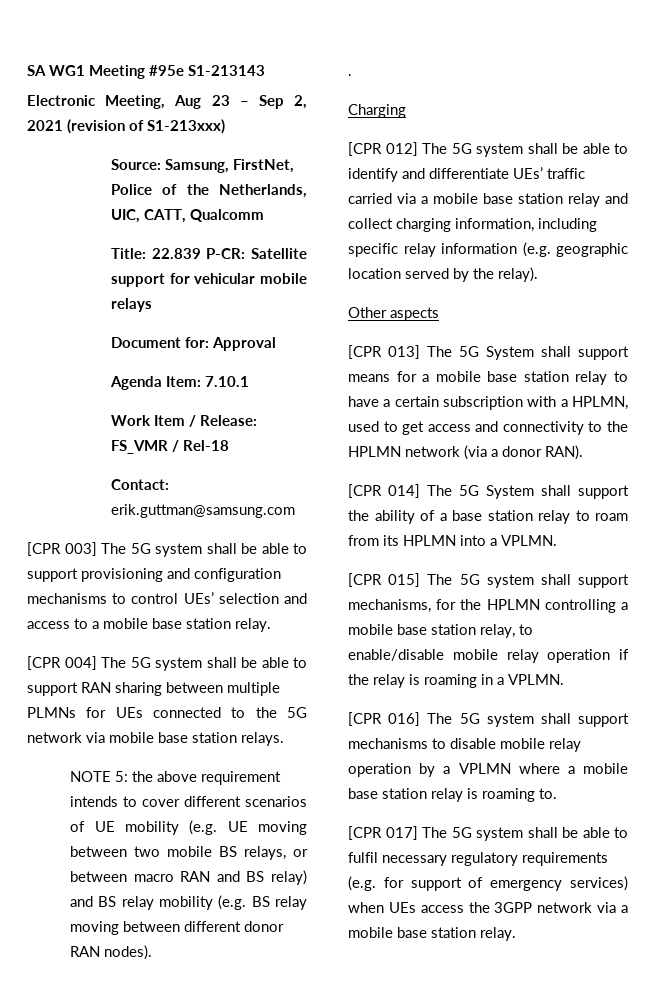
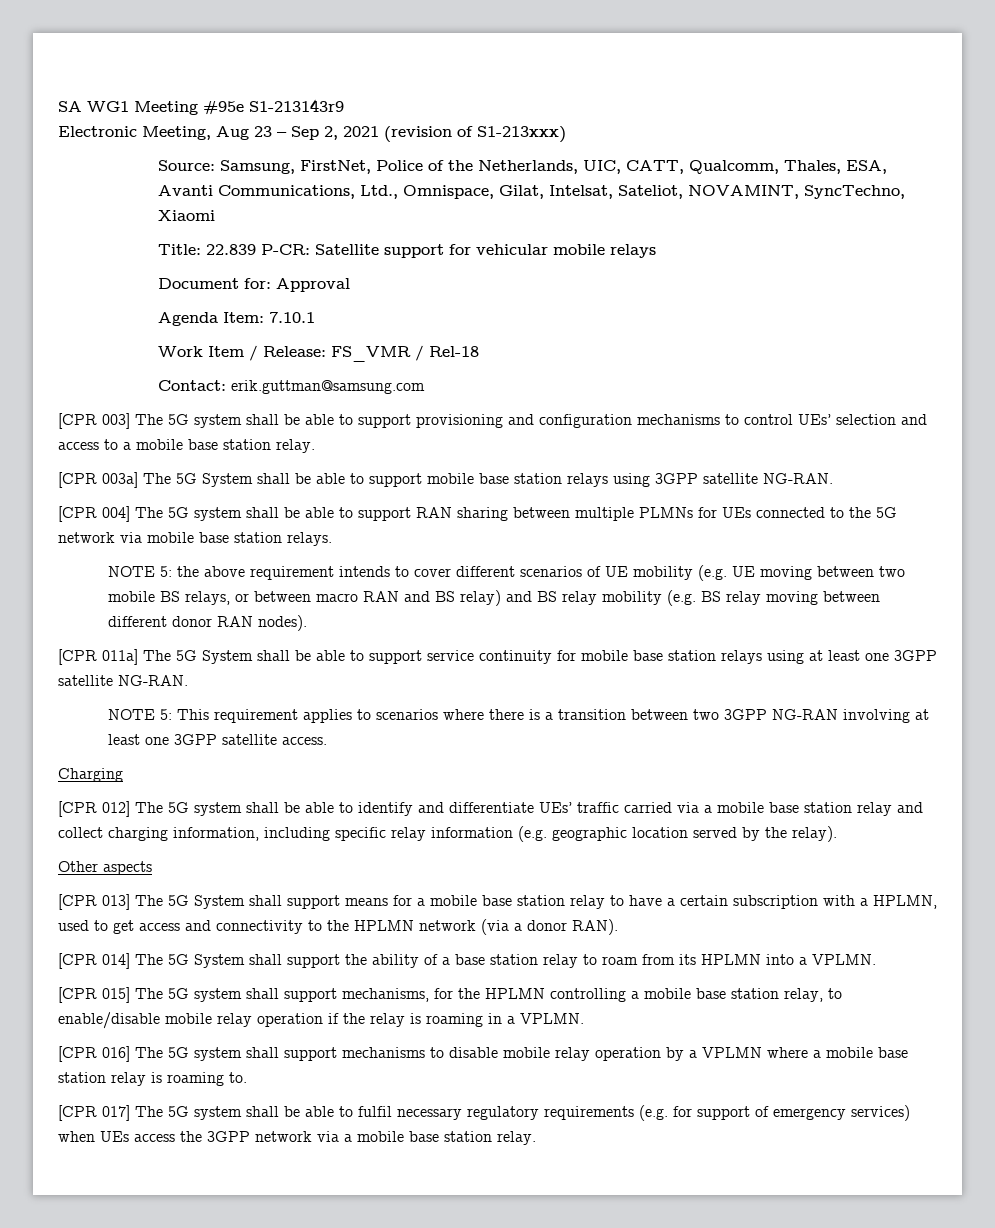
[188,65,265,76] S1-213143 -> [249,99,344,112] S1-213143r9
[190,209,264,222] Qualcomm -> [688,160,887,174] [157,185,905,199] [157,210,215,221] Qualcomm, Thales, ESA, Avanti Communications, Ltd., Omnispace, Gilat, Intelsat, Sateliot, NOVAMINT, SyncTechno, Xiaomi
(271, 625) none -> [58,472,833,488] // [CPR 003a] The 5G System shall be able to support mobile base station relays using 3GPP satellite NG-RAN.
[348,74,352,76] . -> [58,649,937,665] [58,675,188,686] [107,709,929,723] [107,734,327,745] [CPR 011a] The 5G System shall be able to support service continuity for mobile base station relays using at least one 3GPP satellite NG-RAN. // NOTE 5: This requirement applies to scenarios where there is a transition between two 3GPP NG-RAN involving at least one 3GPP satellite access.

